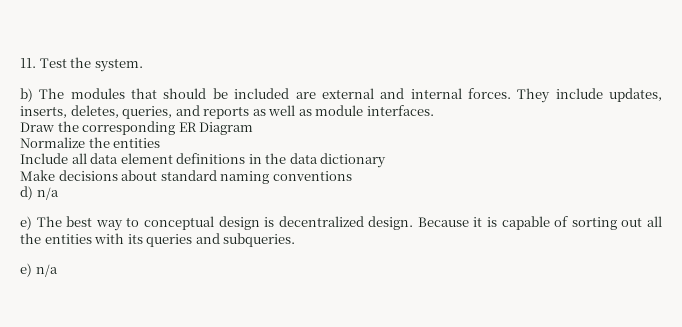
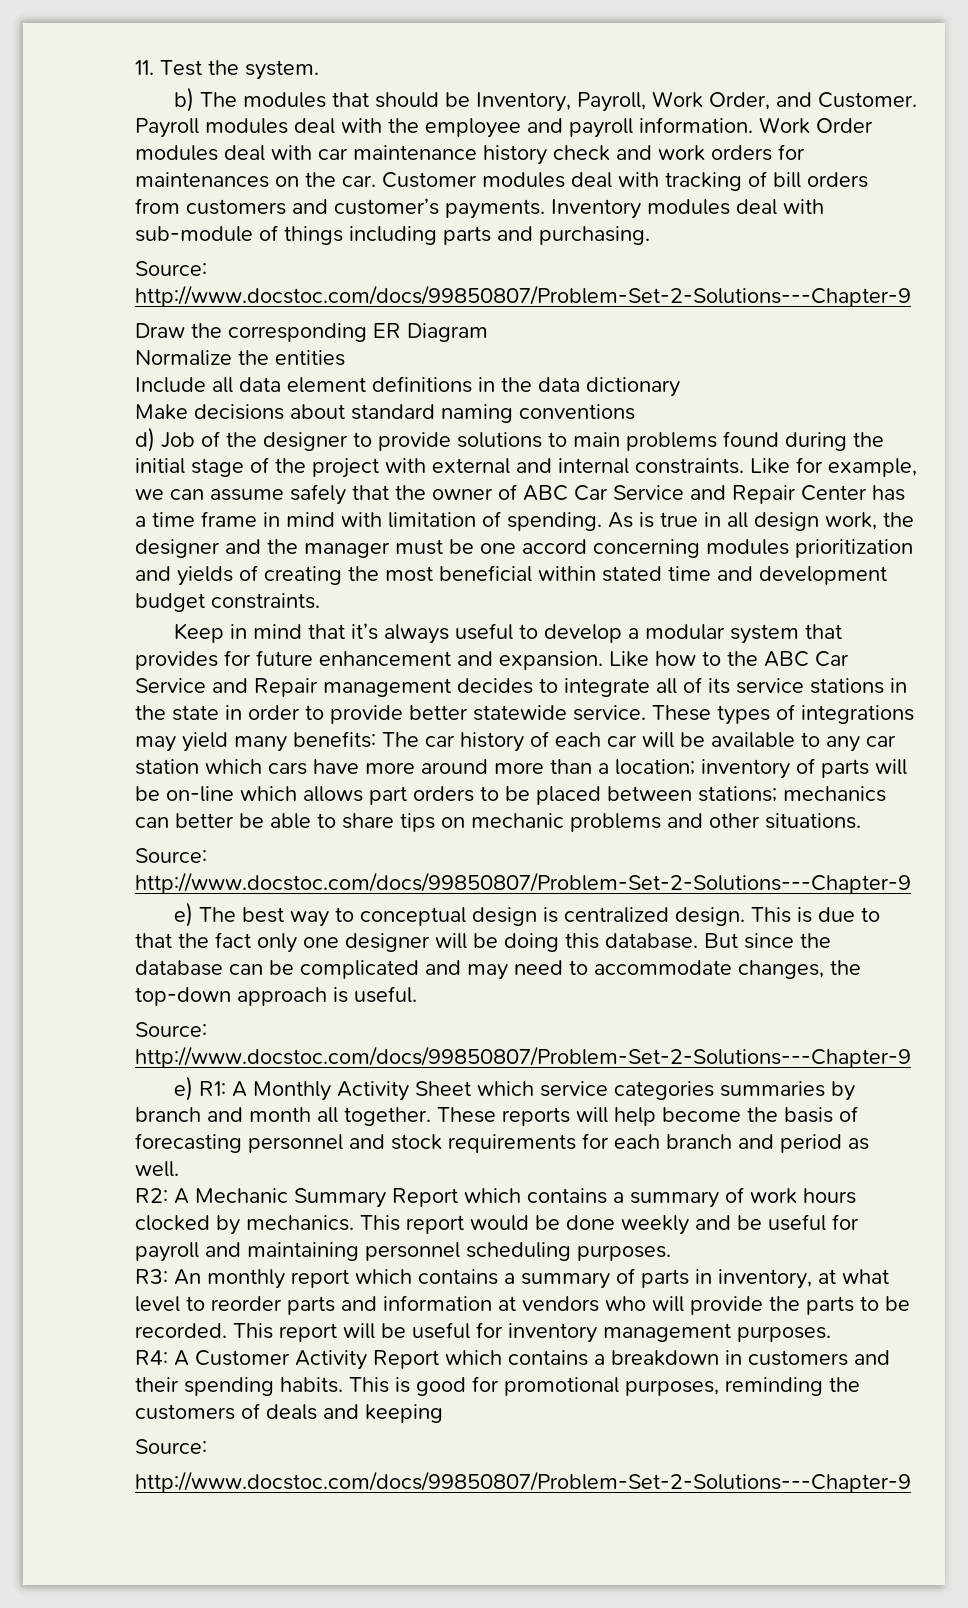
[234,88,662,103] [20,105,434,119] included are external and internal forces. They include updates, inserts, deletes, queries, and reports as well as module interfaces. -> [475,91,917,112] [135,117,873,138] [135,144,805,165] [135,171,868,191] [135,198,824,219] [135,225,650,245] [135,261,207,276] [135,285,911,307] Inventory, Payroll, Work Order, and Customer. Payroll modules deal with the employee and payroll information. Work Order modules deal with car maintenance history check and work orders for maintenances on the car. Customer modules deal with tracking of bill orders from customers and customer’s payments. Inventory modules deal with sub-module of things including parts and purchasing. // Source: http://www.docstoc.com/docs/99850807/Problem-Set-2-Solutions---Chapter-9
[36,187,59,200] n/a -> [161,431,884,451] [135,457,917,478] [135,484,905,505] [135,511,914,531] [135,539,913,558] [135,565,887,586] [135,593,320,612] [173,623,842,644] [135,650,849,670] [135,677,907,697] [135,704,914,725] [135,731,896,752] [135,758,907,779] [135,786,886,805] [135,813,861,832] [135,848,207,863] [135,872,911,894] Job of the designer to provide solutions to main problems found during the initial stage of the project with external and internal constraints. Like for example, we can assume safely that the owner of ABC Car Service and Repair Center has a time frame in mind with limitation of spending. As is true in all design work, the designer and the manager must be one accord concerning modules prioritization and yields of creating the most beneficial within stated time and development budget constraints. // Keep in mind that it’s always useful to develop a modular system that provides for future enhancement and expansion. Like how to the ABC Car Service and Repair management decides to integrate all of its service stations in the state in order to provide better statewide service. These types of integrations may yield many benefits: The car history of each car will be available to any car station which cars have more around more than a location; inventory of parts will be on-line which allows part orders to be placed between stations; mechanics can better be able to share tips on mechanic problems and other situations. // Source: http://www.docstoc.com/docs/99850807/Problem-Set-2-Solutions---Chapter-9
[278,216,662,230] [20,233,296,247] [20,263,58,277] decentralized design. Because it is capable of sorting out all the entities with its queries and subqueries. // e) n/a -> [563,907,880,926] [135,932,831,953] [135,960,861,980] [135,986,417,1006] [135,1022,207,1037] [135,1046,911,1068] [173,1076,855,1101] [135,1106,858,1126] [135,1133,869,1153] [135,1161,179,1177] [135,1187,856,1208] [135,1214,859,1235] [135,1242,671,1262] [135,1268,889,1289] [135,1295,910,1315] [135,1322,831,1343] [135,1350,890,1370] [135,1376,860,1396] [135,1403,443,1423] [135,1439,207,1454] [135,1471,911,1493] centralized design. This is due to that the fact only one designer will be doing this database. But since the database can be complicated and may need to accommodate changes, the top-down approach is useful. // Source: http://www.docstoc.com/docs/99850807/Problem-Set-2-Solutions---Chapter-9 // e) R1: A Monthly Activity Sheet which service categories summaries by branch and month all together. These reports will help become the basis of forecasting personnel and stock requirements for each branch and period as well. // R2: A Mechanic Summary Report which contains a summary of work hours clocked by mechanics. This report would be done weekly and be useful for payroll and maintaining personnel scheduling purposes. // R3: An monthly report which contains a summary of parts in inventory, at what level to reorder parts and information at vendors who will provide the parts to be recorded. This report will be useful for inventory management purposes. // R4: A Customer Activity Report which contains a breakdown in customers and their spending habits. This is good for promotional purposes, reminding the customers of deals and keeping // Source: // http://www.docstoc.com/docs/99850807/Problem-Set-2-Solutions---Chapter-9

